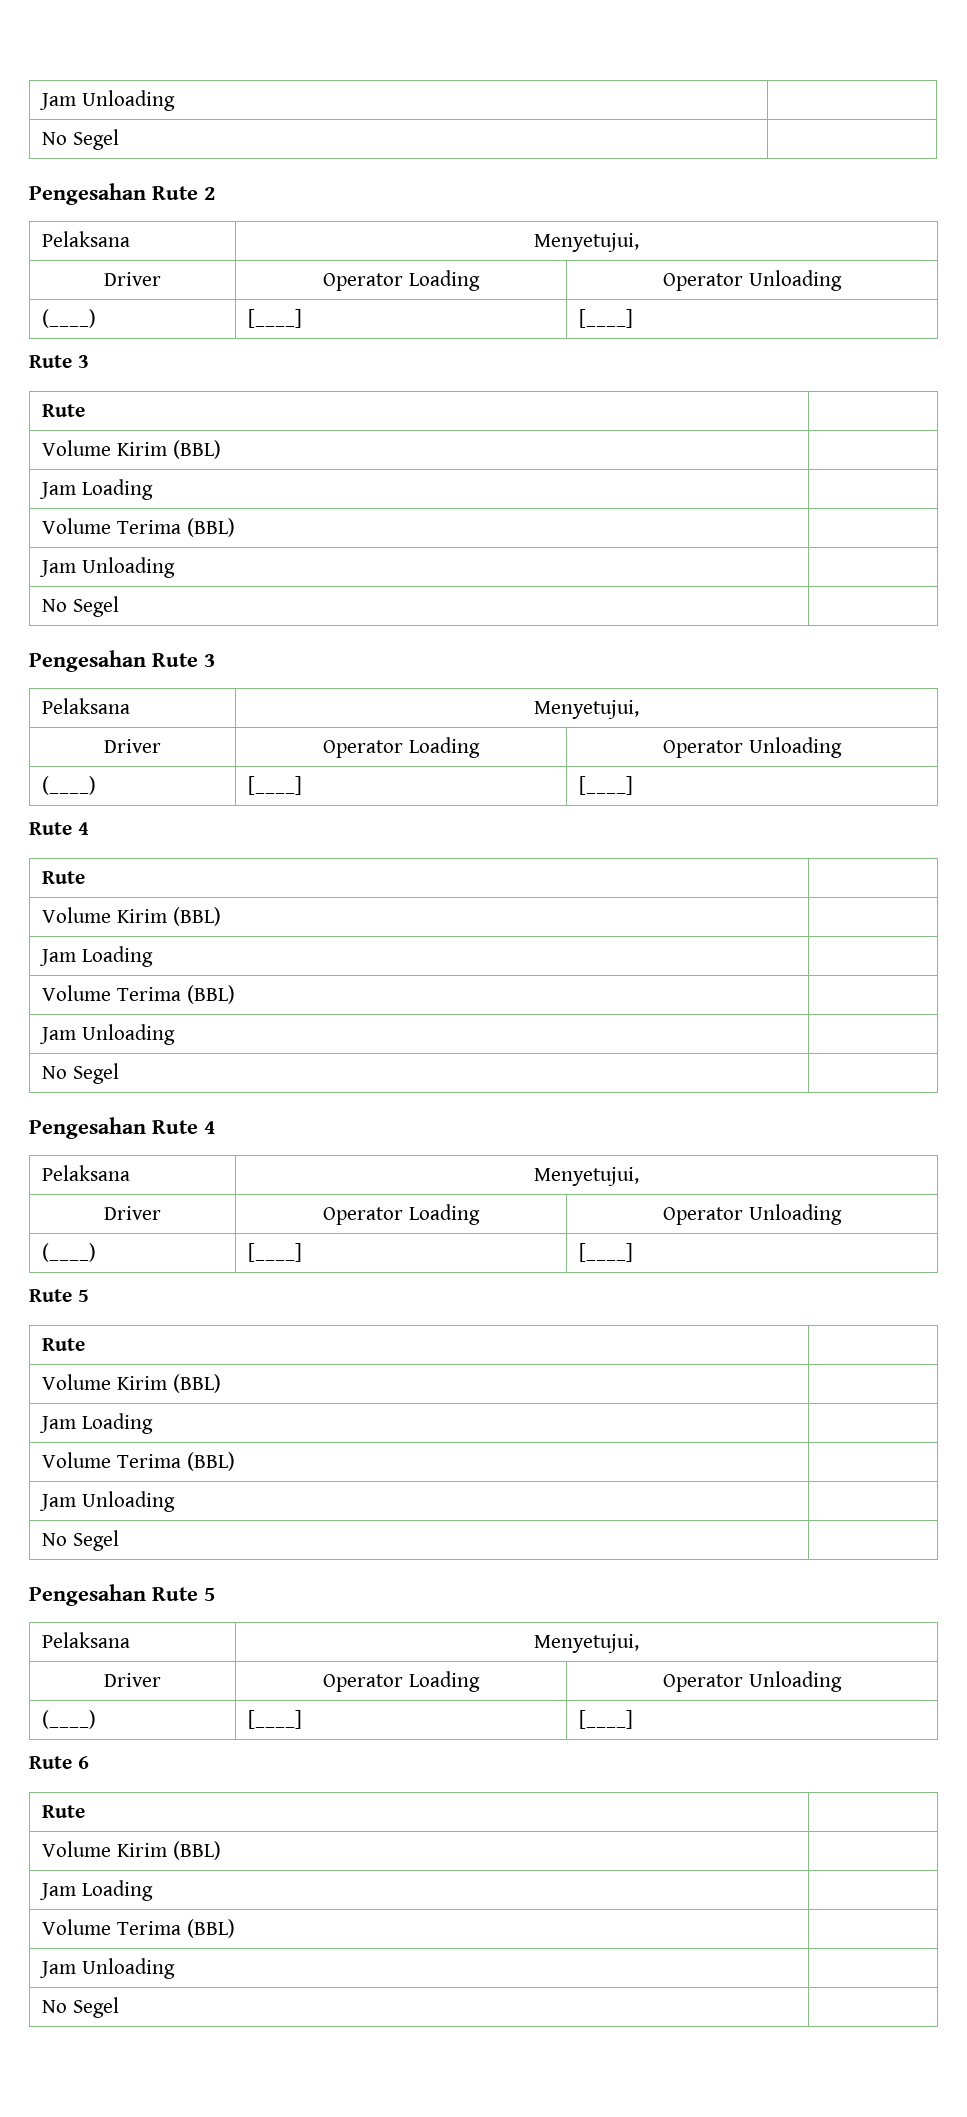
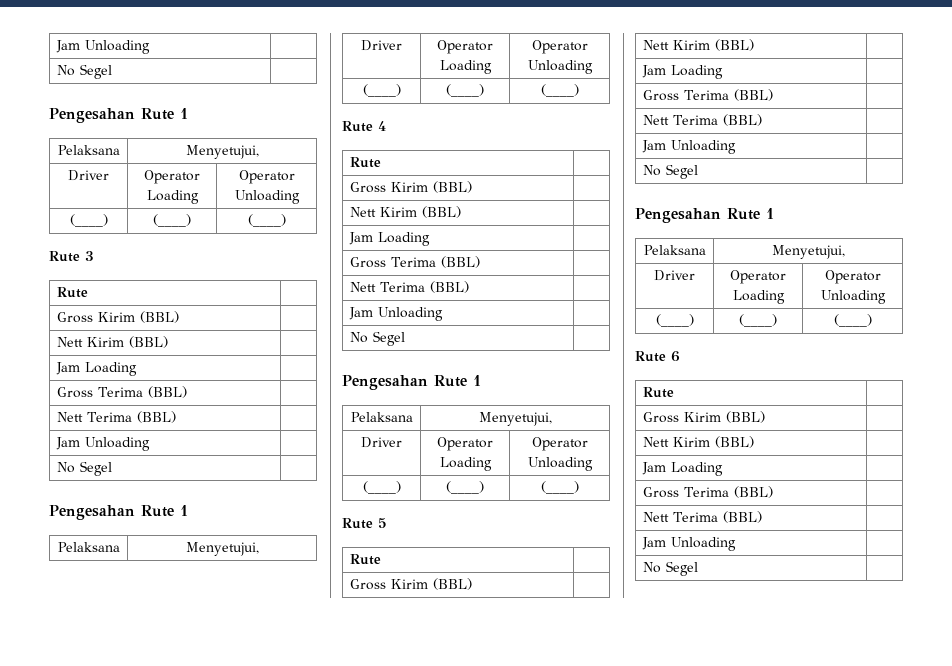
[39,90,175,111] [42,129,119,150] [29,183,215,205] [42,231,131,247] [534,233,639,252] [104,272,161,286] [323,270,480,291] [663,270,842,291] [42,309,97,328] [248,309,303,328] [579,309,634,328] Jam Unloading | // No Segel | // Pengesahan Rute 2 // Pelaksana | Menyetujui, // Driver | Operator Loading | Operator Unloading // (____) | [____] | [____] -> [55,40,150,54] [56,64,112,79] [49,108,188,123] [57,145,120,155] [185,145,259,159] [68,170,109,181] [144,170,200,184] [146,190,199,204] [238,170,295,184] [234,190,300,204] [69,214,108,227] [153,214,191,227] [247,214,286,227] Jam Unloading | // No Segel | // Pengesahan Rute 1 // Pelaksana | Menyetujui, // Driver | Operator Loading | Operator Unloading // (____) | (____) | (____)
[42,440,221,459] [39,479,153,500] [42,518,235,537] [39,557,175,578] [42,596,119,617] [29,650,215,672] [42,698,131,714] [534,700,639,719] [104,739,161,753] [323,737,480,758] [663,737,842,758] [42,776,97,795] [248,776,303,795] [579,776,634,795] Volume Kirim (BBL) | // Jam Loading | // Volume Terima (BBL) | // Jam Unloading | // No Segel | // Pengesahan Rute 3 // Pelaksana | Menyetujui, // Driver | Operator Loading | Operator Unloading // (____) | [____] | [____] -> [56,311,179,323] [56,336,168,348] [55,362,137,376] [56,386,187,398] [56,411,176,423] [55,437,150,451] [56,461,112,476] [49,505,188,520] [57,542,120,552] [185,542,259,556] [361,40,402,51] [437,40,493,54] [439,60,492,74] [531,40,588,54] [527,60,593,74] [362,84,401,97] [446,84,484,97] [540,84,579,97] Gross Kirim (BBL) | // Nett Kirim (BBL) | // Jam Loading | // Gross Terima (BBL) | // Nett Terima (BBL) | // Jam Unloading | // No Segel | // Pengesahan Rute 1 // Pelaksana | Menyetujui, // Driver | Operator Loading | Operator Unloading // (____) | (____) | (____)
[42,907,221,926] [39,946,153,967] [42,985,235,1004] [39,1024,175,1045] [42,1063,119,1084] [29,1117,215,1139] [42,1165,131,1181] [534,1167,639,1186] [104,1206,161,1220] [323,1204,480,1225] [663,1204,842,1225] [42,1243,97,1262] [248,1243,303,1262] [579,1243,634,1262] Volume Kirim (BBL) | // Jam Loading | // Volume Terima (BBL) | // Jam Unloading | // No Segel | // Pengesahan Rute 4 // Pelaksana | Menyetujui, // Driver | Operator Loading | Operator Unloading // (____) | [____] | [____] -> [349,181,472,193] [349,206,461,218] [348,232,430,246] [349,256,480,268] [349,281,469,293] [348,307,443,321] [349,331,405,346] [342,375,481,390] [350,412,413,422] [478,412,552,426] [361,437,402,448] [437,437,493,451] [439,457,492,471] [531,437,588,451] [527,457,593,471] [362,481,401,494] [446,481,484,494] [540,481,579,494] Gross Kirim (BBL) | // Nett Kirim (BBL) | // Jam Loading | // Gross Terima (BBL) | // Nett Terima (BBL) | // Jam Unloading | // No Segel | // Pengesahan Rute 1 // Pelaksana | Menyetujui, // Driver | Operator Loading | Operator Unloading // (____) | (____) | (____)
[42,1374,221,1393] [39,1413,153,1434] [42,1452,235,1471] [39,1491,175,1512] [42,1530,119,1551] [29,1584,215,1606] [42,1632,131,1648] [534,1634,639,1653] [104,1673,161,1687] [323,1671,480,1692] [663,1671,842,1692] [42,1710,97,1729] [248,1710,303,1729] [579,1710,634,1729] Volume Kirim (BBL) | // Jam Loading | // Volume Terima (BBL) | // Jam Unloading | // No Segel | // Pengesahan Rute 5 // Pelaksana | Menyetujui, // Driver | Operator Loading | Operator Unloading // (____) | [____] | [____] -> [349,578,472,590] [642,39,754,51] [641,65,723,79] [642,89,773,101] [642,114,762,126] [641,140,736,154] [642,164,698,179] [635,208,774,223] [643,245,706,255] [771,245,845,259] [654,270,695,281] [730,270,786,284] [732,290,785,304] [824,270,881,284] [820,290,886,304] [655,314,694,327] [739,314,777,327] [833,314,872,327] Gross Kirim (BBL) | // Nett Kirim (BBL) | // Jam Loading | // Gross Terima (BBL) | // Nett Terima (BBL) | // Jam Unloading | // No Segel | // Pengesahan Rute 1 // Pelaksana | Menyetujui, // Driver | Operator Loading | Operator Unloading // (____) | (____) | (____)
[42,1841,221,1860] [39,1880,153,1901] [42,1919,112,1935] Volume Kirim (BBL) | // Jam Loading | // Volume -> [642,411,765,423] [642,436,754,448] [641,462,723,476] [642,486,773,498] [642,512,669,522] Gross Kirim (BBL) | // Nett Kirim (BBL) | // Jam Loading | // Gross Terima (BBL) | // Nett

